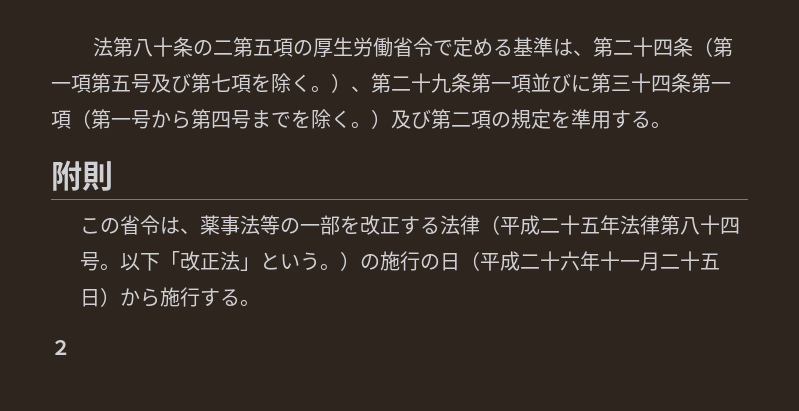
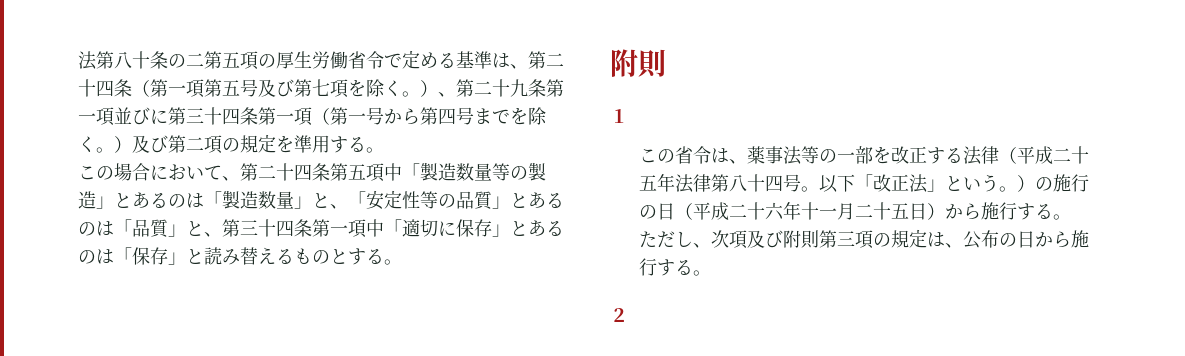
[51,160,113,191] // 附則 -> [78,162,546,182] [78,190,564,210] [78,219,564,238] [78,247,402,265] [610,49,666,78] [610,109,628,123] // この場合において、第二十四条第五項中「製造数量等の製造」とあるのは「製造数量」と、「安定性等の品質」とあるのは「品質」と、第三十四条第一項中「適切に保存」とあるのは「保存」と読み替えるものとする。 // 附則 // １
(261, 303) none -> [639,229,1090,249] [639,258,712,276] // ただし、次項及び附則第三項の規定は、公布の日から施行する。

